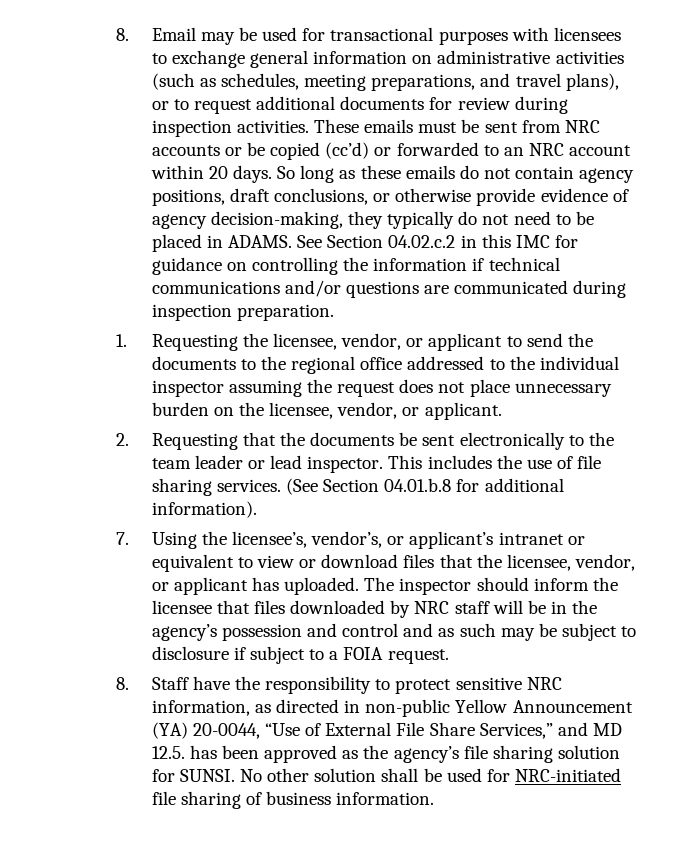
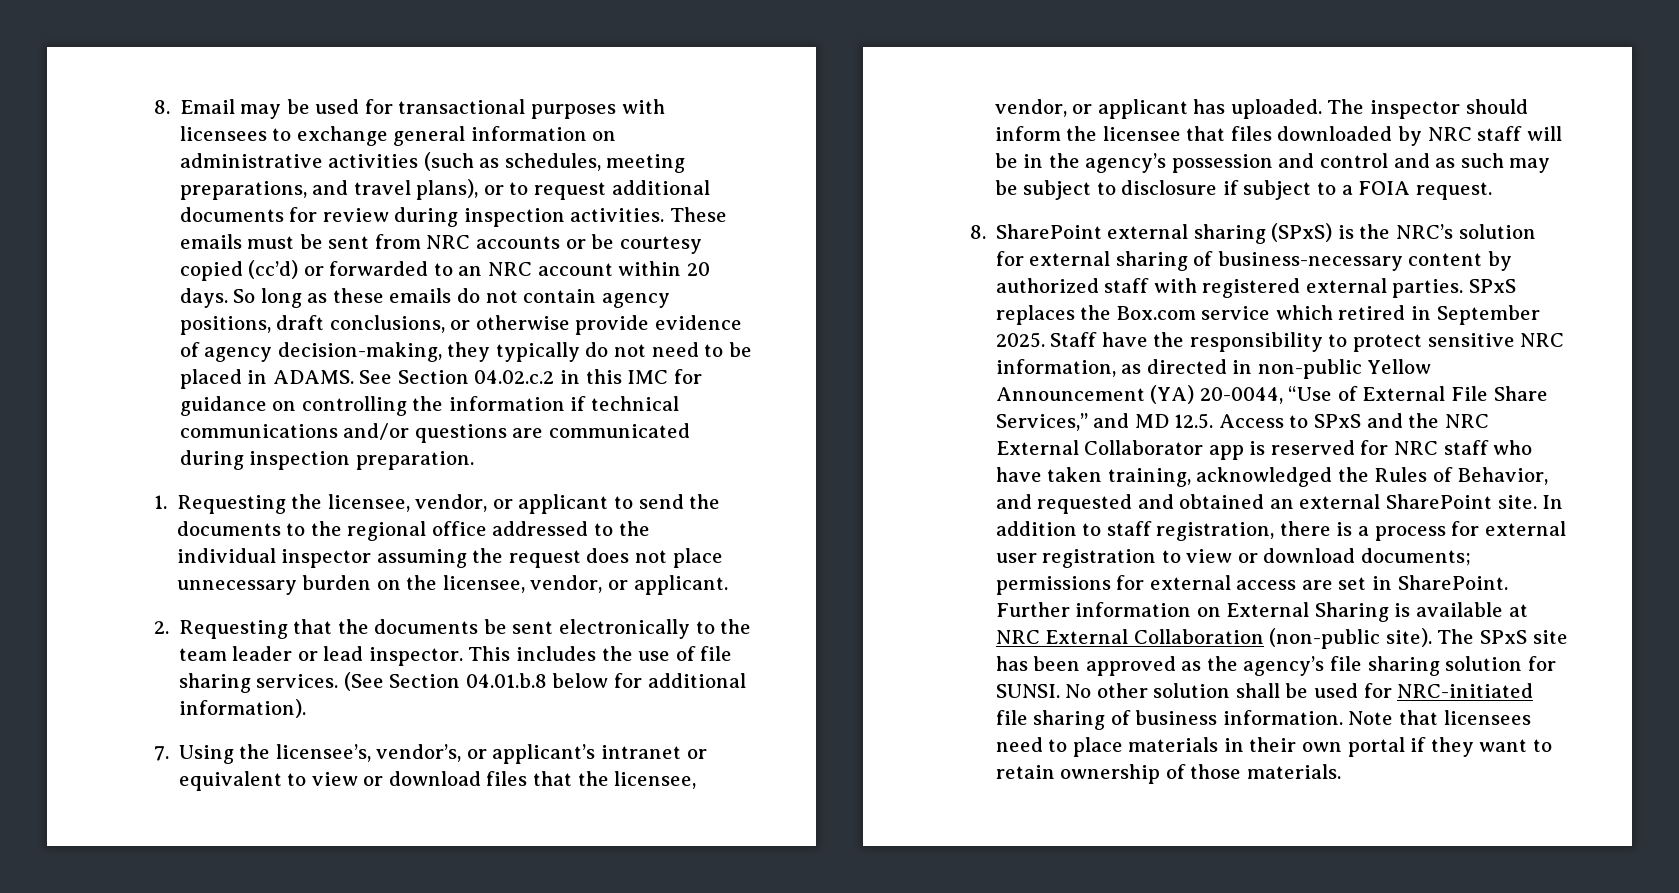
(266, 149) none -> [619,236,702,254] courtesy
(452, 485) none -> [552,673,609,688] below
(129, 683) none -> [995,223,1536,244] [995,251,1513,271] [995,278,1517,298] [995,305,1540,325] [995,332,1045,348] SharePoint external sharing (SPxS) is the NRC’s solution for external sharing of business-necessary content by authorized staff with registered external parties. SPxS replaces the Box.com service which retired in September 2025.
(185, 752) none -> [1218,413,1489,428] [995,440,1533,460] [995,467,1548,487] [995,494,1564,514] [995,521,1566,541] [995,548,1472,568] [995,575,1508,595] [995,602,1528,622] [995,628,1568,649] Access to SPxS and the NRC External Collaborator app is reserved for NRC staff who have taken training, acknowledged the Rules of Behavior, and requested and obtained an external SharePoint site. In addition to staff registration, there is a process for external user registration to view or download documents; permissions for external access are set in SharePoint. Further information on External Sharing is available at NRC External Collaboration (non-public site). The SPxS site
(435, 798) none -> [1348,710,1531,725] [995,737,1552,757] [995,764,1341,784] Note that licensees need to place materials in their own portal if they want to retain ownership of those materials.

